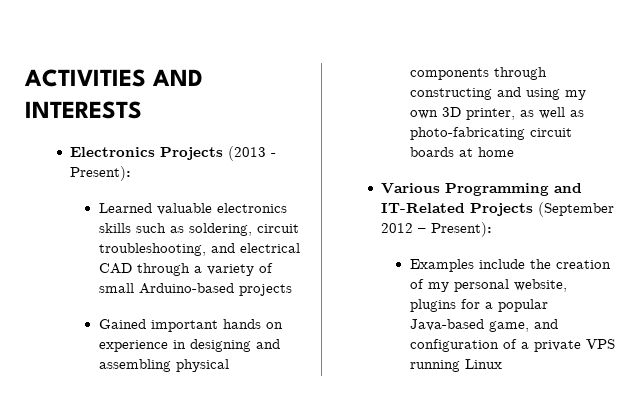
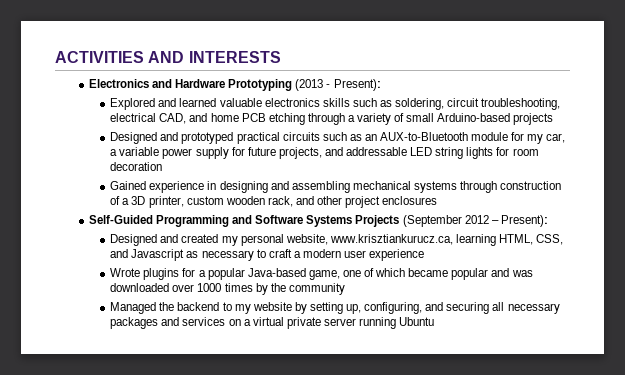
[160,147,224,160] Projects -> [152,79,293,91] and Hardware Prototyping
[98,203,152,213] Learned -> [110,98,217,110] Explored and learned
[210,243,300,253] [98,263,132,274] and electrical CAD -> [110,113,305,125] electrical CAD, and home PCB etching
[98,319,283,332] Gained important hands on -> [110,132,566,144] [110,147,539,159] [110,162,163,171] [110,181,147,190] Designed and prototyped practical circuits such as an AUX-to-Bluetooth module for my car, a variable power supply for future projects, and addressable LED string lights for room decoration // Gained
[175,359,229,372] [409,67,547,80] [409,87,586,100] [409,107,584,120] [409,127,572,140] [409,147,514,157] [381,183,583,196] [381,203,466,213] physical components through constructing and using my own 3D printer, as well as photo-fabricating circuit boards at home // Various Programming and IT-Related -> [352,181,562,193] [110,196,438,208] [88,215,353,227] mechanical systems through construction of a 3D printer, custom wooden rack, and other project enclosures // Self-Guided Programming and Software Systems
[409,259,611,272] [409,279,567,292] Examples include the creation of my personal website, -> [110,234,564,246] [110,249,425,261] [110,268,141,277] Designed and created my personal website, www.krisztiankurucz.ca, learning HTML, CSS, and Javascript as necessary to craft a modern user experience // Wrote
[533,319,558,329] [409,339,615,352] [409,359,502,372] and configuration of a private VPS running Linux -> [342,268,533,280] [110,283,345,295] [110,302,560,314] [110,317,435,329] one of which became popular and was downloaded over 1000 times by the community // Managed the backend to my website by setting up, configuring, and securing all necessary packages and services on a virtual private server running Ubuntu

